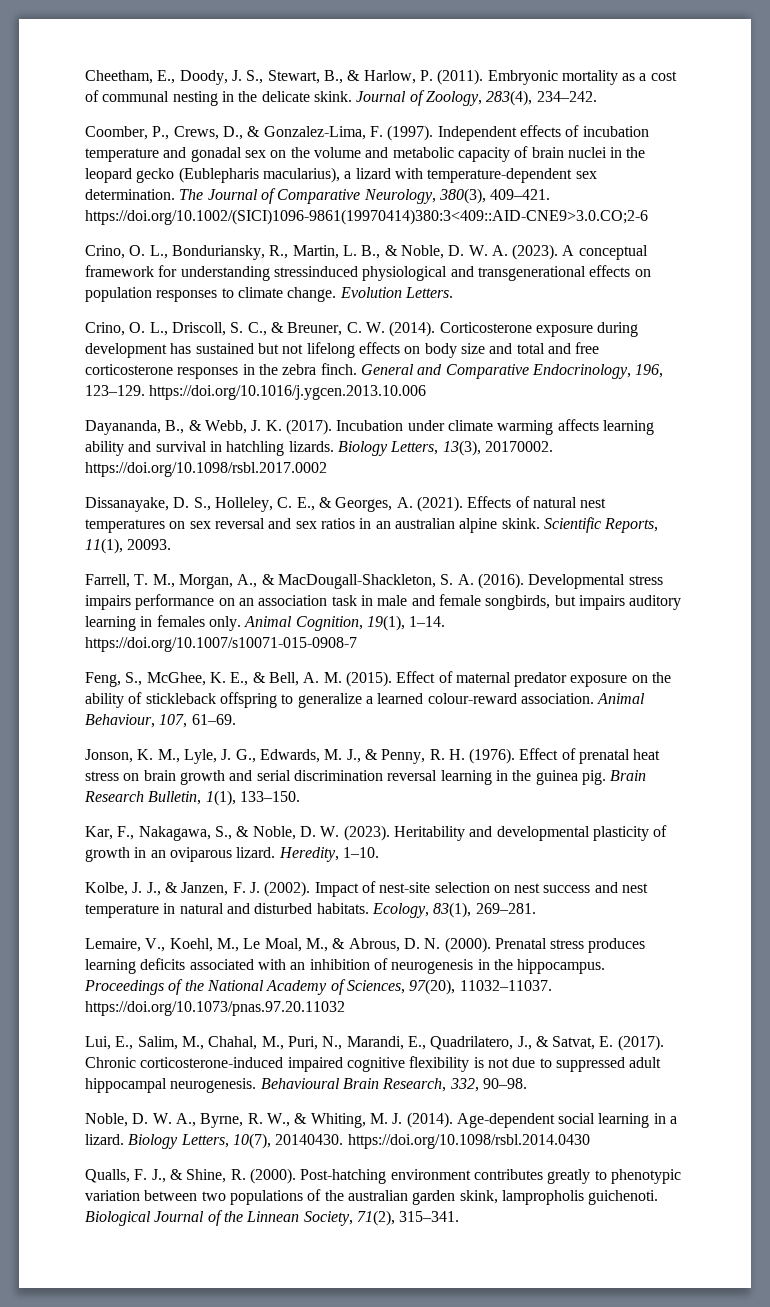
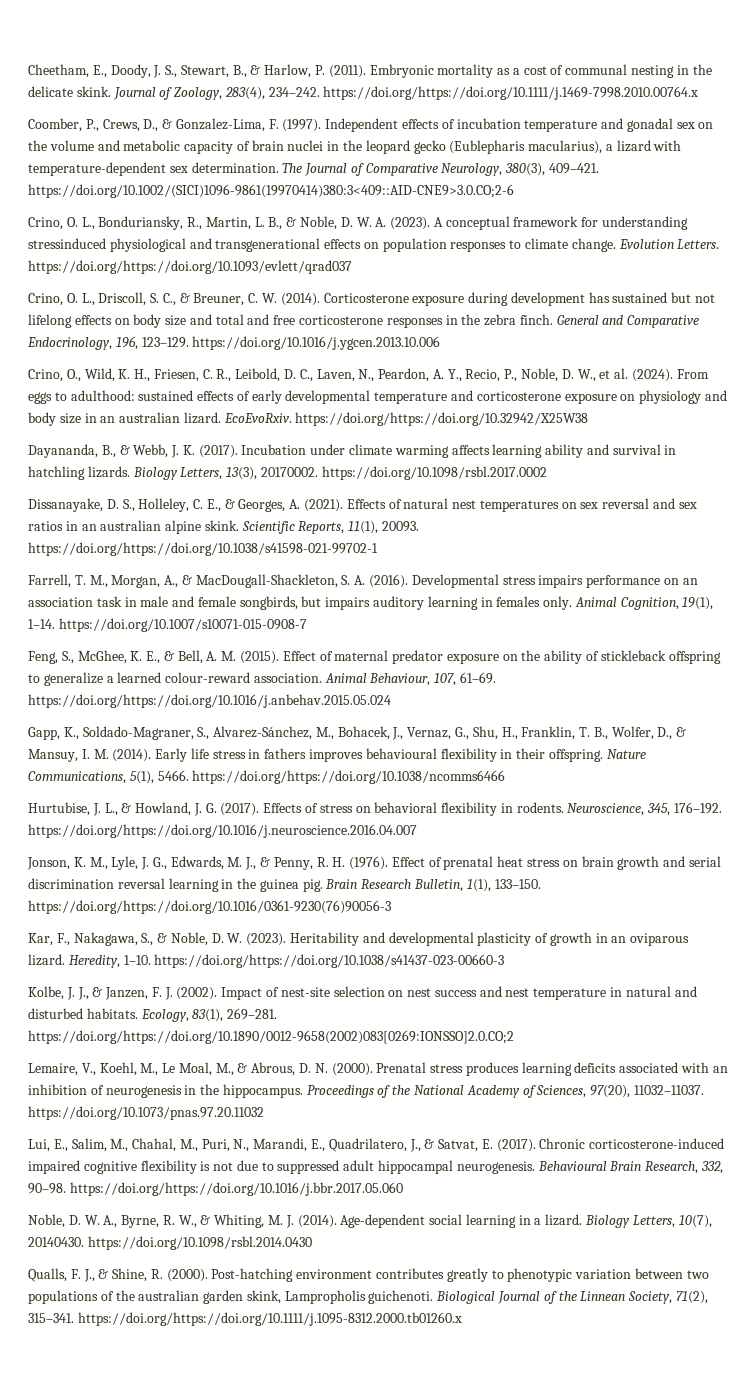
(597, 96) none -> [323,86,699,100] https://doi.org/https://doi.org/10.1111/j.1469-7998.2010.00764.x
(453, 292) none -> [28,260,352,274] https://doi.org/https://doi.org/10.1093/evlett/qrad037
(427, 392) none -> [28,368,709,382] [28,390,727,404] [28,412,589,426] // Crino, O., Wild, K. H., Friesen, C. R., Leibold, D. C., Laven, N., Peardon, A. Y., Recio, P., Noble, D. W., et al. (2024). From eggs to adulthood: sustained effects of early developmental temperature and corticosterone exposure on physiology and body size in an australian lizard. EcoEvoRxiv. https://doi.org/https://doi.org/10.32942/X25W38
(172, 544) none -> [28,542,378,556] https://doi.org/https://doi.org/10.1038/s41598-021-99702-1
(236, 719) none -> [28,694,391,708] [28,726,687,740] [28,748,646,762] [28,770,506,784] [28,802,723,816] [28,824,417,838] https://doi.org/https://doi.org/10.1016/j.anbehav.2015.05.024 // Gapp, K., Soldado-Magraner, S., Alvarez-Sánchez, M., Bohacek, J., Vernaz, G., Shu, H., Franklin, T. B., Wolfer, D., & Mansuy, I. M. (2014). Early life stress in fathers improves behavioural flexibility in their offspring. Nature Communications, 5(1), 5466. https://doi.org/https://doi.org/10.1038/ncomms6466 // Hurtubise, J. L., & Howland, J. G. (2017). Effects of stress on behavioral flexibility in rodents. Neuroscience, 345, 176–192. https://doi.org/https://doi.org/10.1016/j.neuroscience.2016.04.007
(300, 796) none -> [28,900,391,914] https://doi.org/https://doi.org/10.1016/0361-9230(76)90056-3
(379, 852) none -> [154,954,505,968] https://doi.org/https://doi.org/10.1038/s41437-023-00660-3
(536, 908) none -> [28,1030,514,1044] https://doi.org/https://doi.org/10.1890/0012-9658(2002)083[0269:IONSSO]2.0.CO;2
(527, 1083) none -> [69,1182,403,1196] https://doi.org/https://doi.org/10.1016/j.bbr.2017.05.060
[501,1190,584,1205] lampropholis -> [284,1290,366,1304] Lampropholis
(460, 1216) none -> [77,1312,462,1326] https://doi.org/https://doi.org/10.1111/j.1095-8312.2000.tb01260.x

